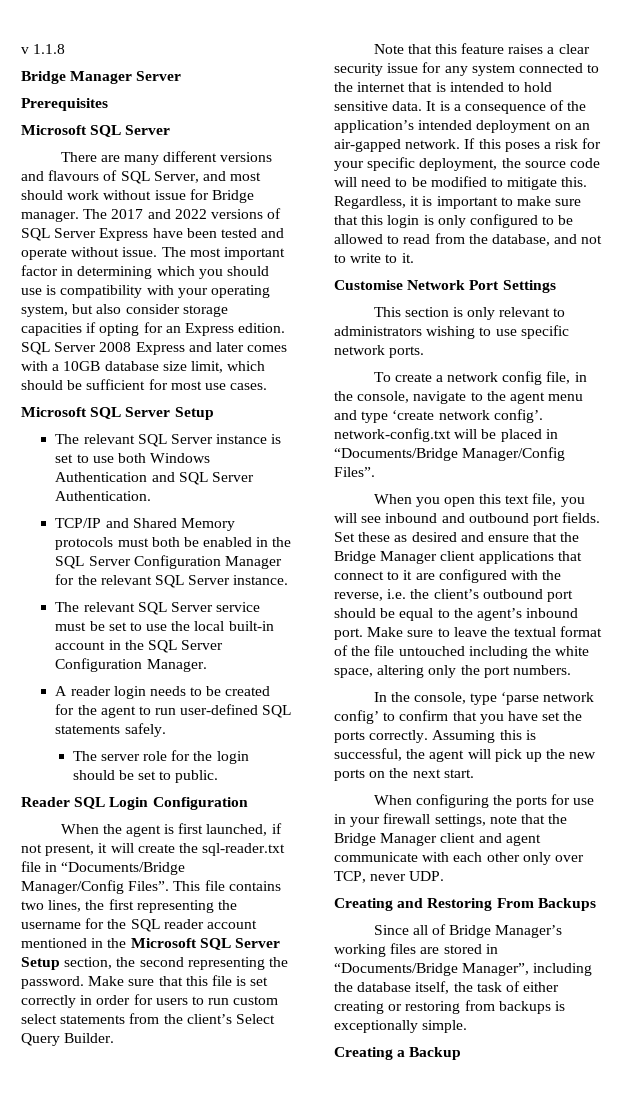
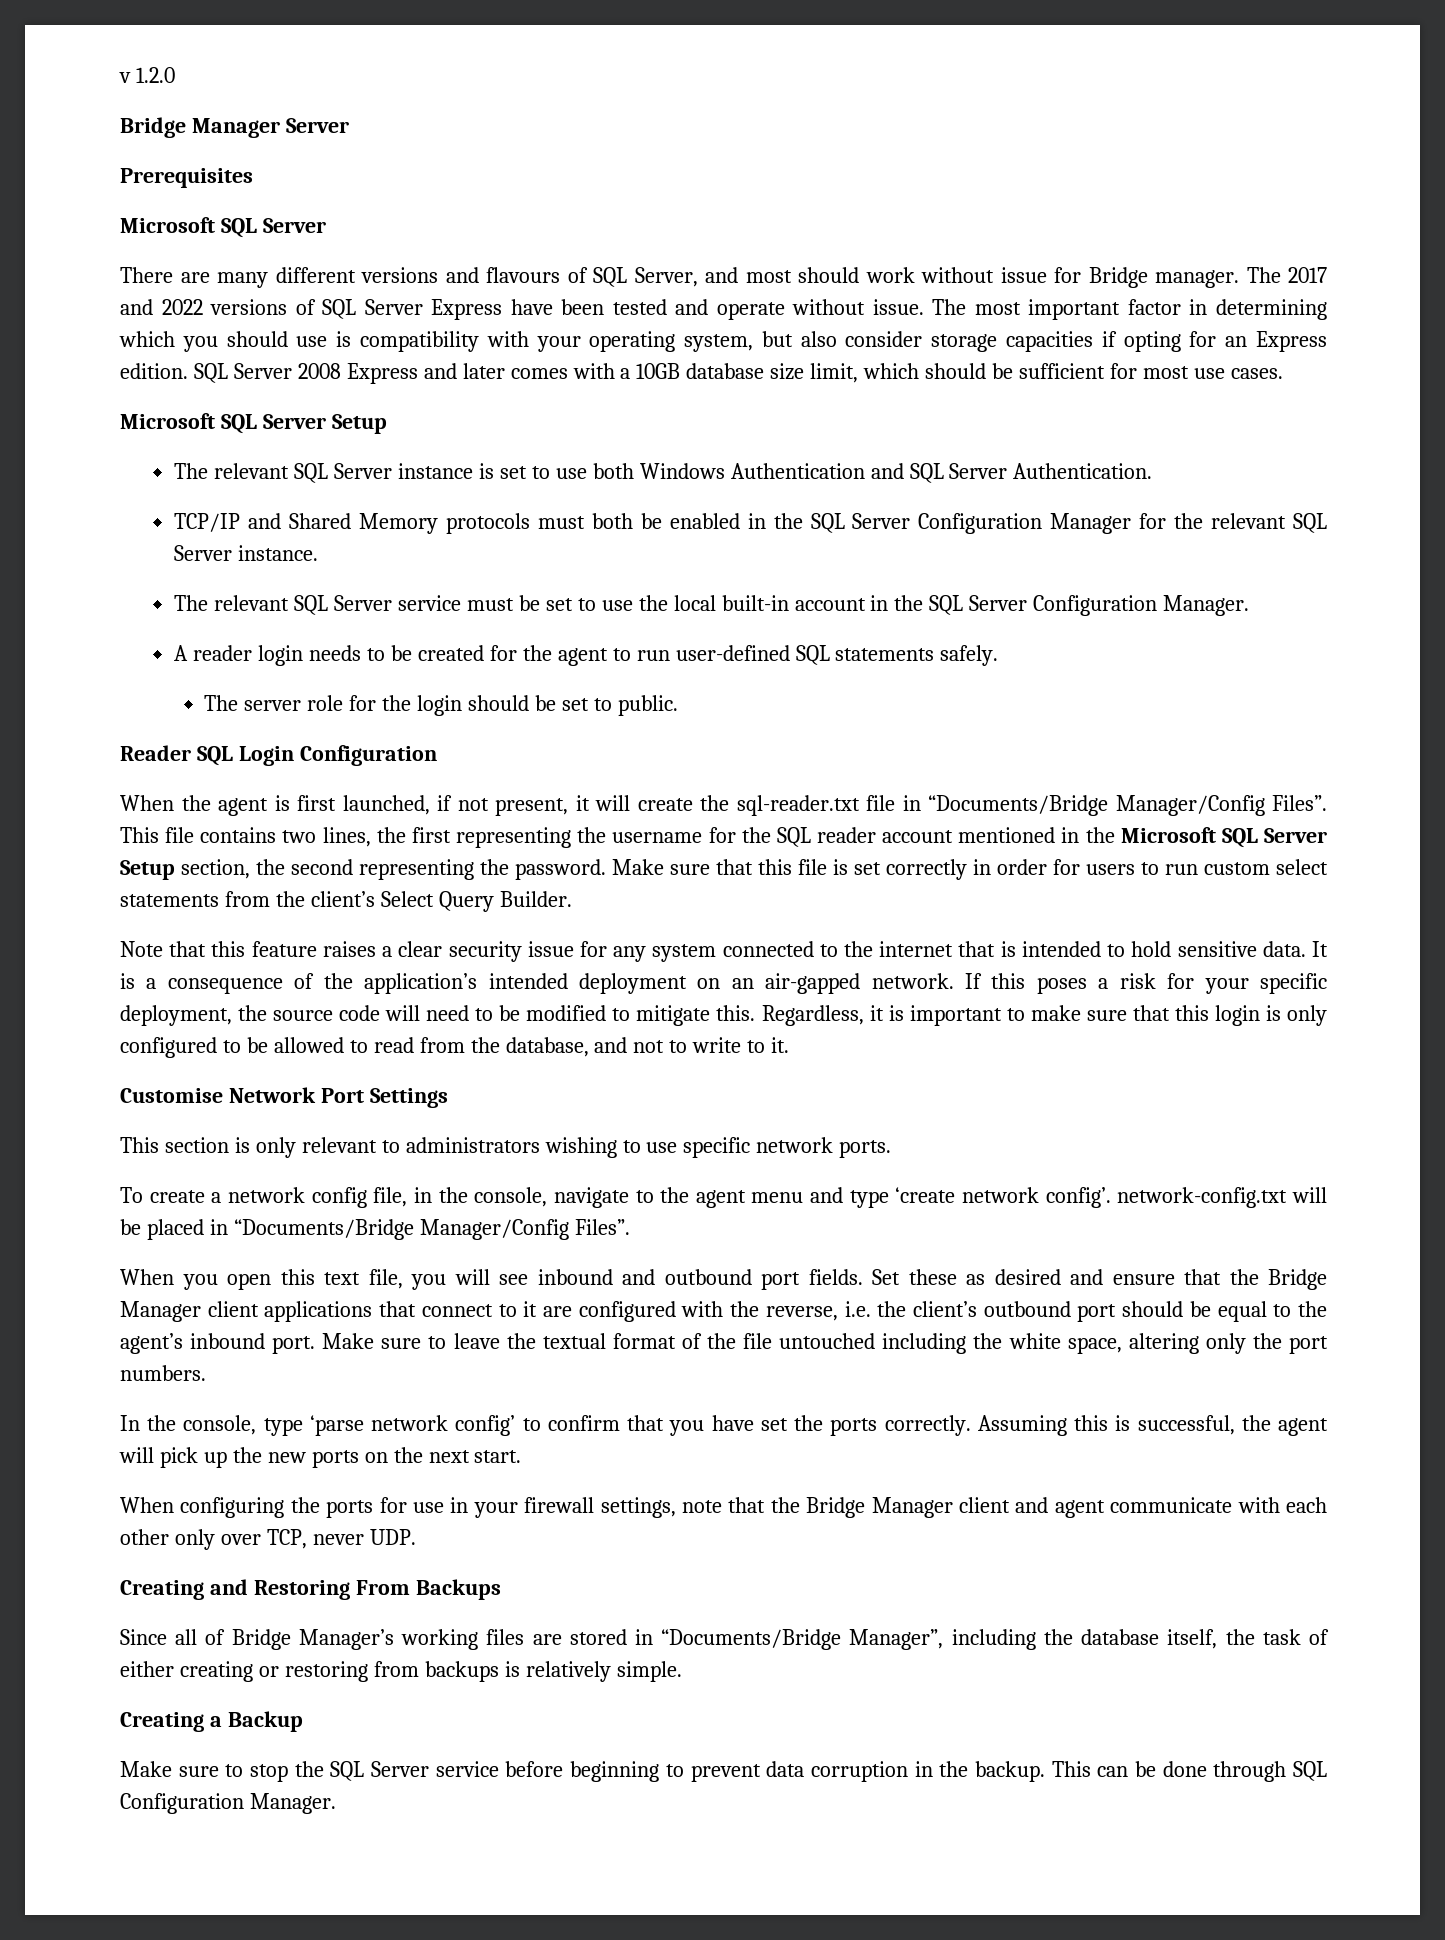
[33,44,66,54] 1.1.8 -> [135,67,175,83] 1.2.0
[334,1020,418,1033] exceptionally -> [525,1661,611,1682] relatively
(462, 1053) none -> [120,1761,1327,1782] [120,1793,336,1814] // Make sure to stop the SQL Server service before beginning to prevent data corruption in the backup. This can be done through SQL Configuration Manager.

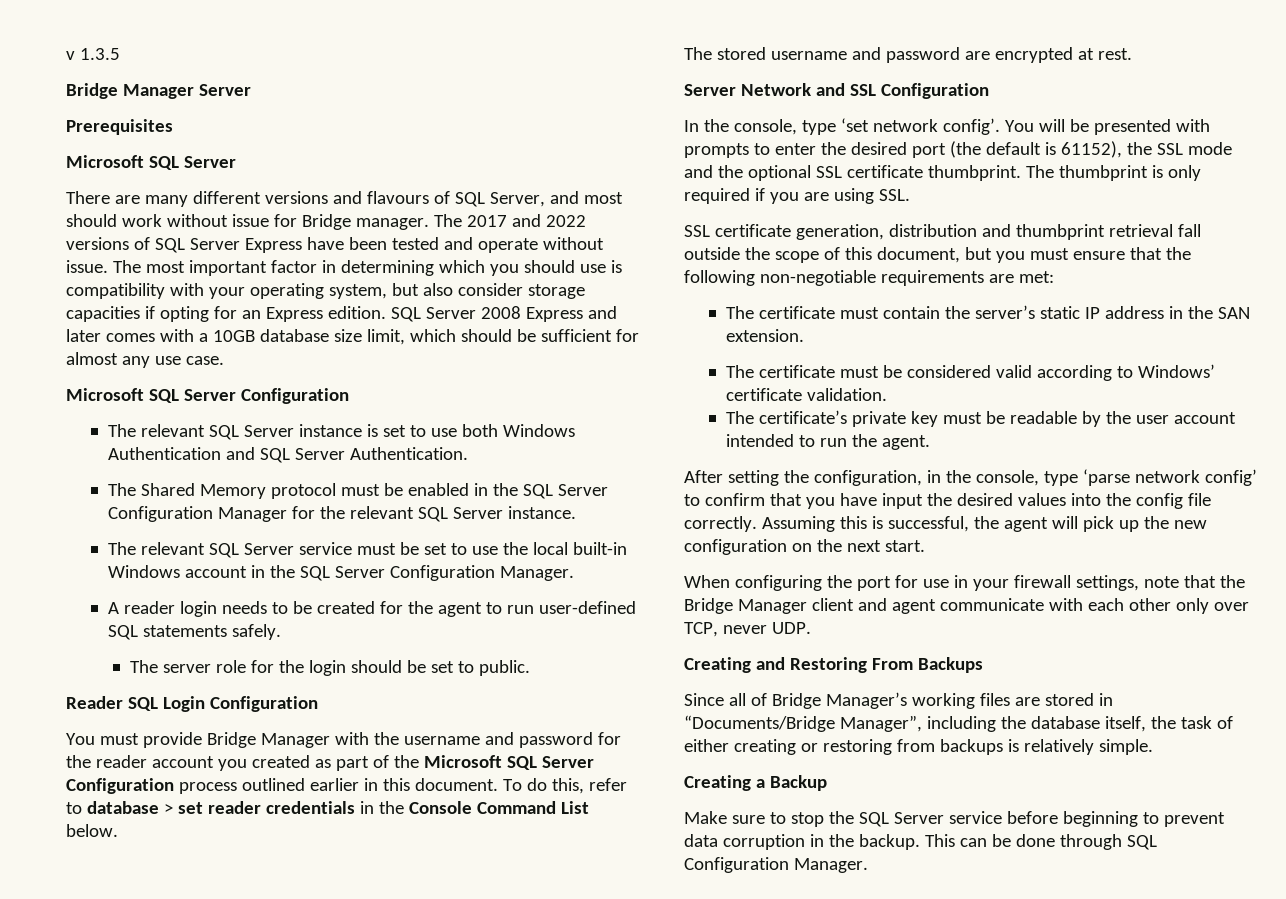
[135,67,175,83] 1.2.0 -> [79,48,120,60] 1.3.5
[1142,366,1283,379] [120,413,387,434] most use cases. // Microsoft SQL Server Setup -> [66,352,224,368] [66,388,349,404] almost any use case. // Microsoft SQL Server Configuration
[174,513,633,534] TCP/IP and Shared Memory protocols must both -> [108,483,381,499] The Shared Memory protocol must
(789, 603) none -> [108,565,181,578] Windows
[120,795,1327,816] [120,827,811,848] When the agent is first launched, if not present, it will create the sql-reader.txt file in “Documents/Bridge Manager/Config Files”. This file contains two lines, the first representing the username for the SQL -> [66,732,621,748] [66,755,91,768] You must provide Bridge Manager with the username and password for the
[958,827,1327,848] [120,859,1328,880] [120,891,572,912] [120,941,1329,962] [120,973,1328,994] [120,1005,1328,1026] [120,1037,790,1058] [120,1087,448,1108] [120,1137,892,1158] [120,1187,1327,1208] [120,1219,630,1240] [120,1269,1327,1290] [120,1301,1327,1322] [120,1333,1328,1354] [120,1365,206,1381] [120,1415,140,1431] mentioned in the Microsoft SQL Server Setup section, the second representing the password. Make sure that this file is set correctly in order for users to run custom select statements from the client’s Select Query Builder. // Note that this feature raises a clear security issue for any system connected to the internet that is intended to hold sensitive data. It is a consequence of the application’s intended deployment on an air-gapped network. If this poses a risk for your specific deployment, the source code will need to be modified to mitigate this. Regardless, it is important to make sure that this login is only configured to be allowed to read from the database, and not to write to it. // Customise Network Port Settings // This section is only relevant to administrators wishing to use specific network ports. // To create a network config file, in the console, navigate to the agent menu and type ‘create network config’. network-config.txt will be placed in “Documents/Bridge Manager/Config Files”. // When you open this text file, you will see inbound and outbound port fields. Set these as desired and ensure that the Bridge Manager client applications that connect to it are configured with the reverse, i.e. the client’s outbound port should be equal to the agent’s inbound port. Make sure to leave the textual format of the file untouched including the white space, altering only the port numbers. // In -> [217,755,594,771] [66,778,627,794] [66,801,589,814] [66,824,118,837] [684,47,1132,63] [684,83,989,99] [684,118,1210,135] [684,141,1232,158] [684,165,1201,181] [684,188,910,204] [684,224,1201,240] [684,247,1191,263] [684,270,1054,286] [726,305,1251,319] [726,329,805,342] [726,364,1216,381] [726,388,888,401] [726,410,1237,427] [726,434,931,450] [684,470,941,486] you created as part of the Microsoft SQL Server Configuration process outlined earlier in this document. To do this, refer to database > set reader credentials in the Console Command List below. // The stored username and password are encrypted at rest. // Server Network and SSL Configuration // In the console, type ‘set network config’. You will be presented with prompts to enter the desired port (the default is 61152), the SSL mode and the optional SSL certificate thumbprint. The thumbprint is only required if you are using SSL. // SSL certificate generation, distribution and thumbprint retrieval fall outside the scope of this document, but you must ensure that the following non-negotiable requirements are met: // The certificate must contain the server’s static IP address in the SAN extension. // The certificate must be considered valid according to Windows’ certificate validation. // The certificate’s private key must be readable by the user account intended to run the agent. // After setting the configuration, in
[760,1415,878,1436] set the ports -> [881,493,1211,509] input the desired values into the config file
[311,1450,359,1468] ports -> [684,539,787,555] configuration
[326,1500,374,1518] ports -> [856,576,891,591] port

